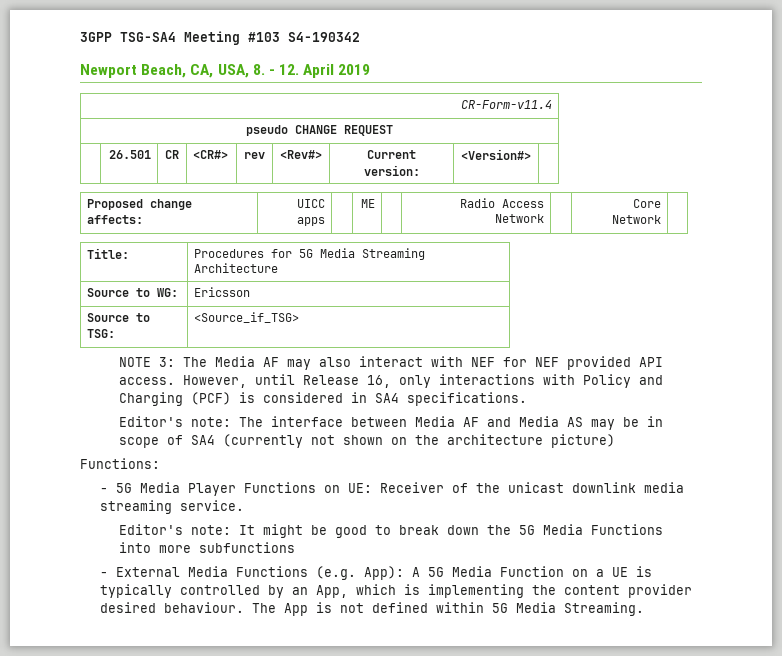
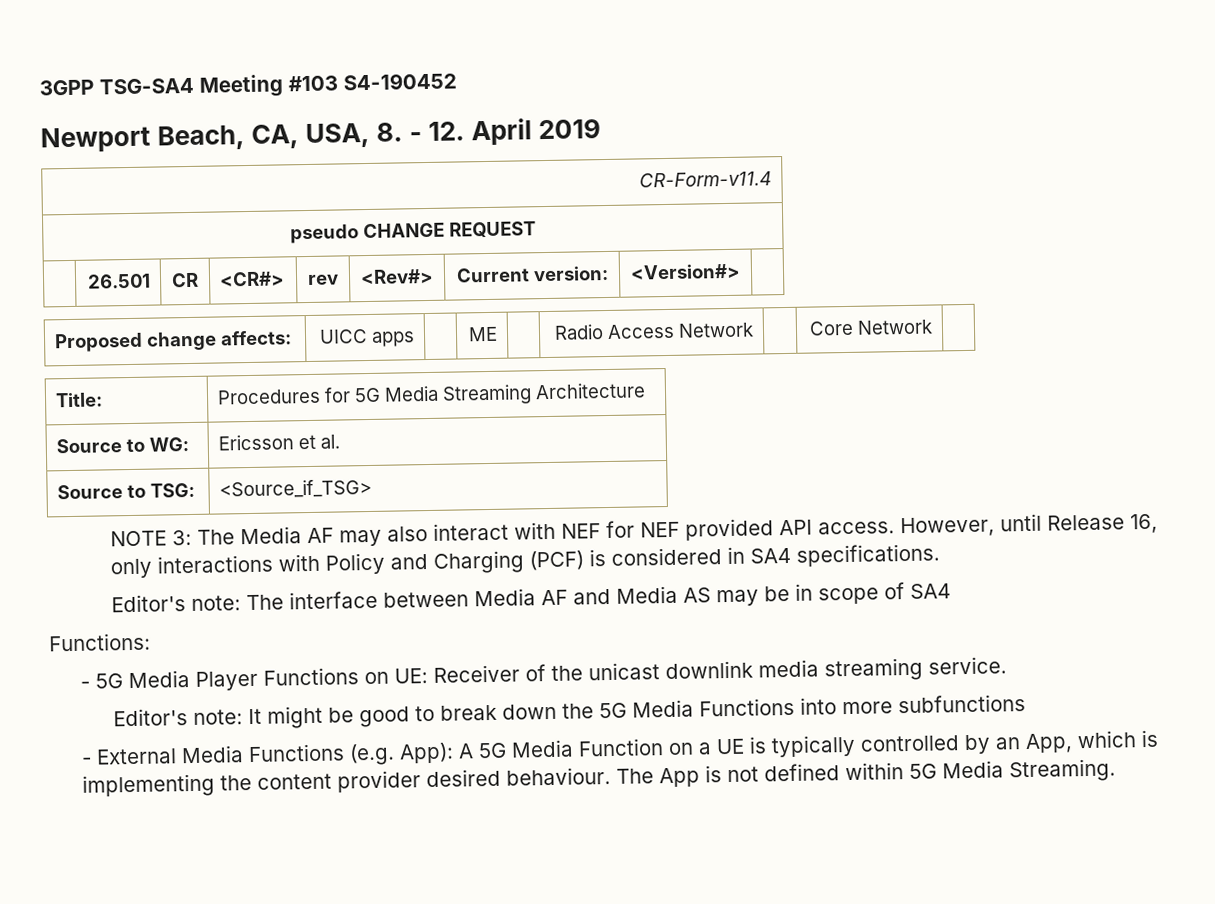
[288,32,360,42] S4-190342 -> [343,72,457,91] S4-190452
(250, 292) none -> [298,434,341,450] et al.
[223,434,616,448] (currently not shown on the architecture picture) -> (951, 591) none

